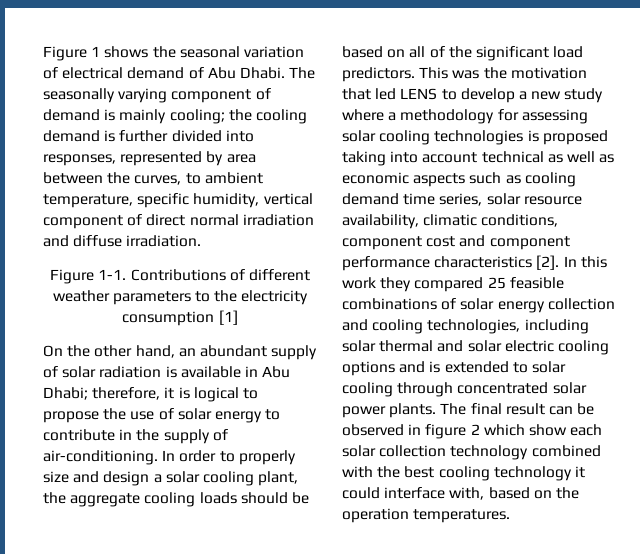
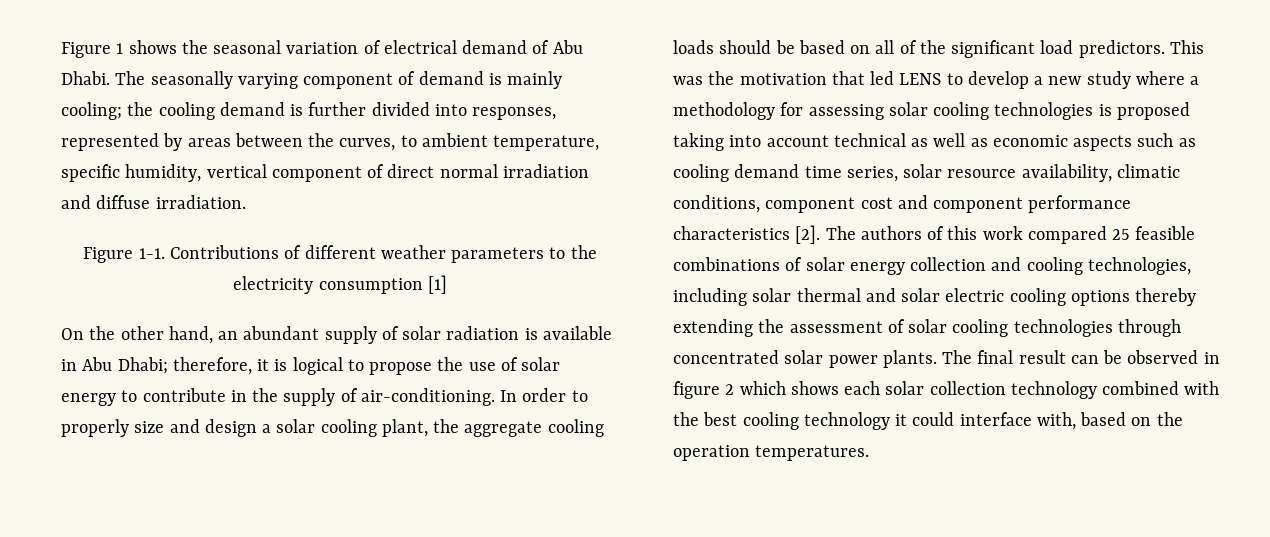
[226,154,256,163] area -> [187,138,231,147] areas
[563,256,577,267] In -> [825,226,945,240] The authors of
[380,277,412,292] they -> (1023, 233) none
[399,361,566,373] [342,382,393,397] and is extended to solar cooling -> [1135,288,1197,306] [673,319,1113,337] thereby extending the assessment of solar cooling technologies
[528,424,567,436] show -> [790,381,839,395] shows

